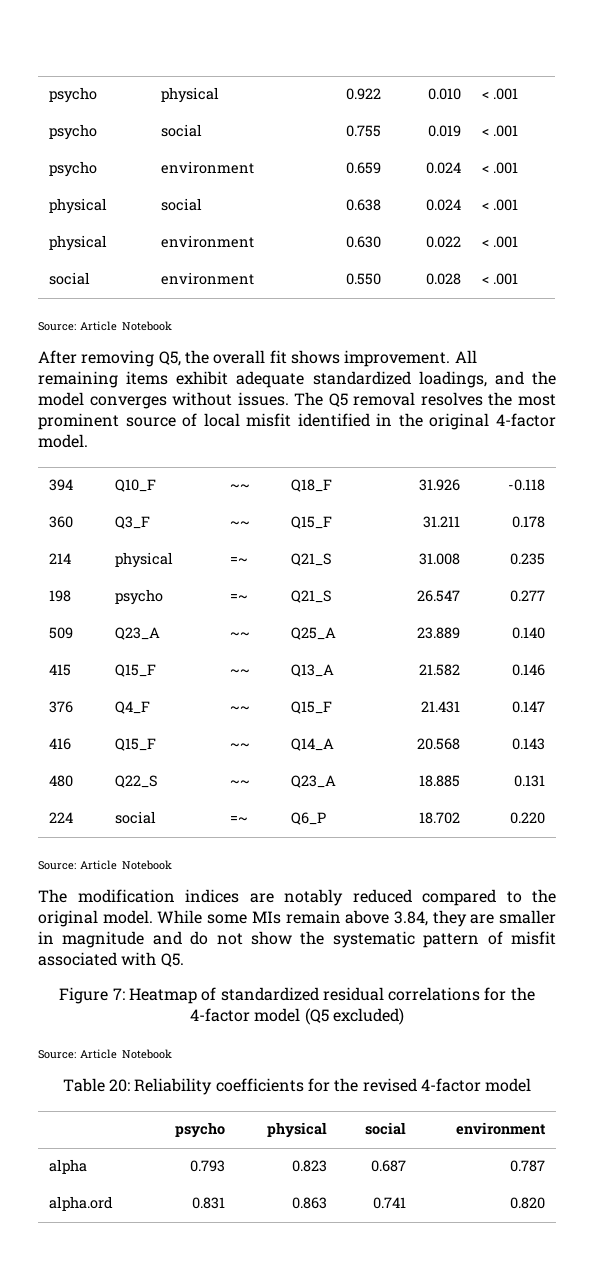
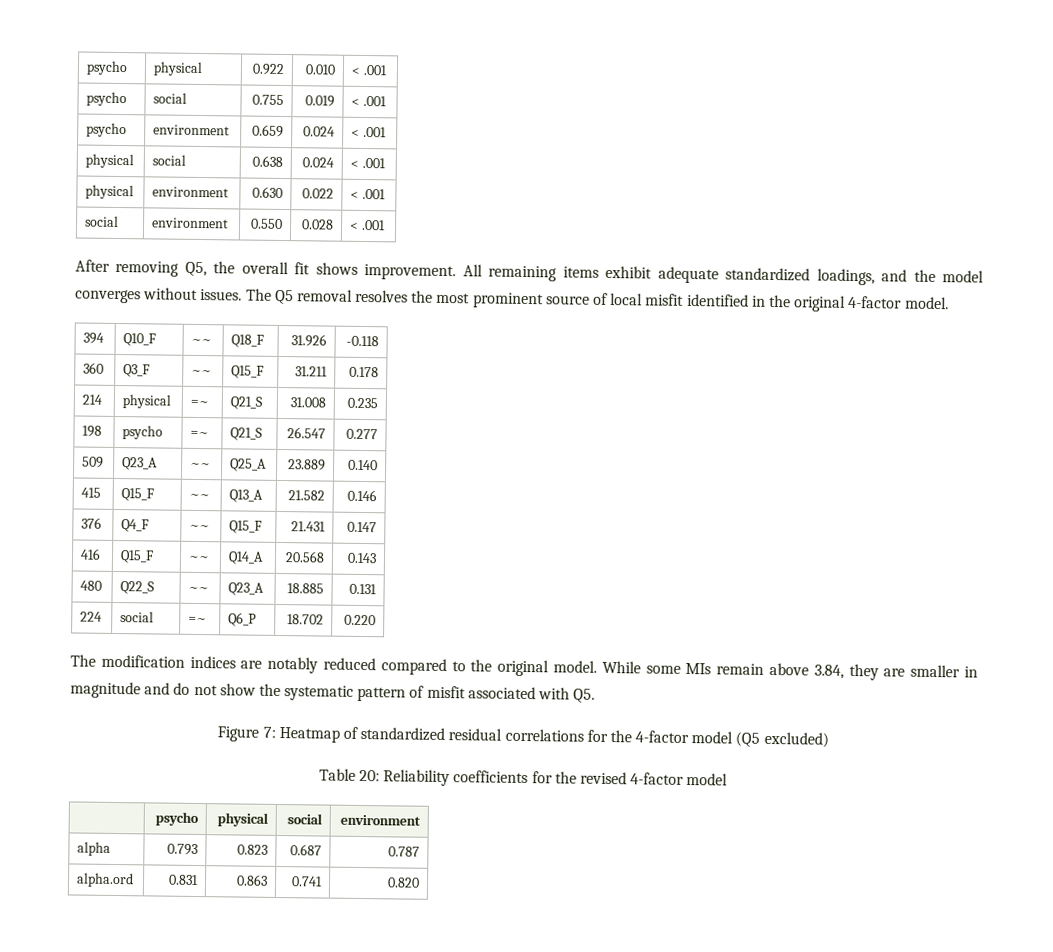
[38,321,172,331] // Source: Article Notebook -> (387, 225) none
[38,860,172,870] // Source: Article Notebook -> (376, 620) none
[38,1049,172,1059] // Source: Article Notebook -> (829, 739) none

